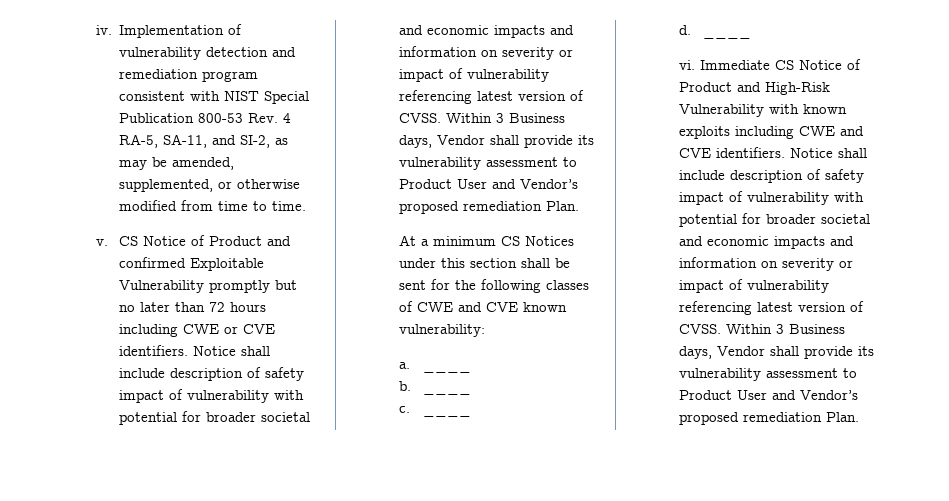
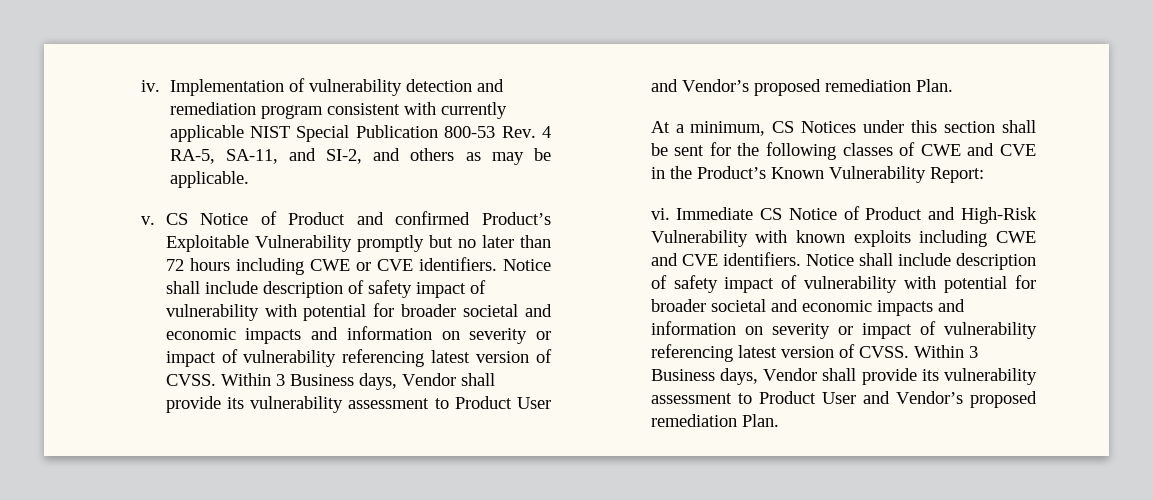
(221, 96) none -> [440,102,507,119] [169,125,244,142] currently applicable
(271, 141) none -> [373,148,455,161] and others
[172,157,235,170] [119,179,301,192] [119,200,307,211] amended, supplemented, or otherwise modified from time to time. -> [169,171,249,188] applicable.
(187, 262) none -> [482,212,551,225] Product’s
[433,236,497,246] minimum -> [690,121,766,136] minimum,
[523,302,568,312] [399,324,486,337] [399,362,411,369] [423,369,472,373] [399,381,412,391] [423,391,472,395] [399,406,411,413] [423,413,472,417] [679,25,692,35] [703,35,752,39] known vulnerability: // a. ____ // b. ____ // c. ____ // d. ____ -> [650,166,984,183] in the Product’s Known Vulnerability Report:

